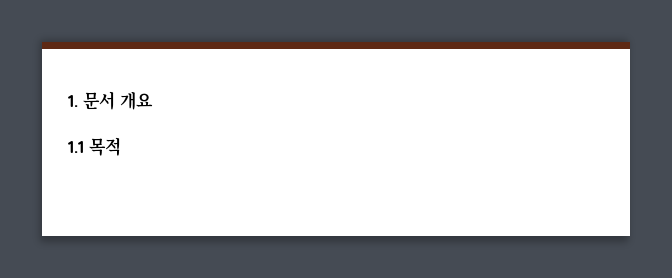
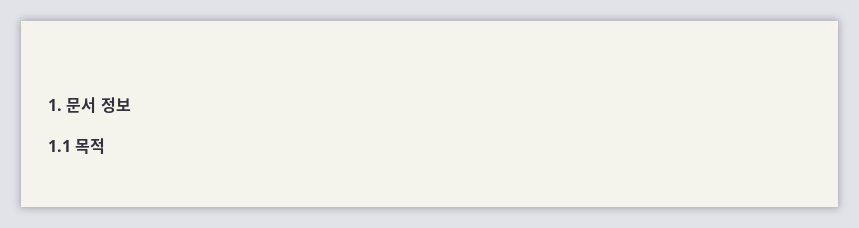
[120,91,153,110] 개요 -> [100,97,131,113] 정보

